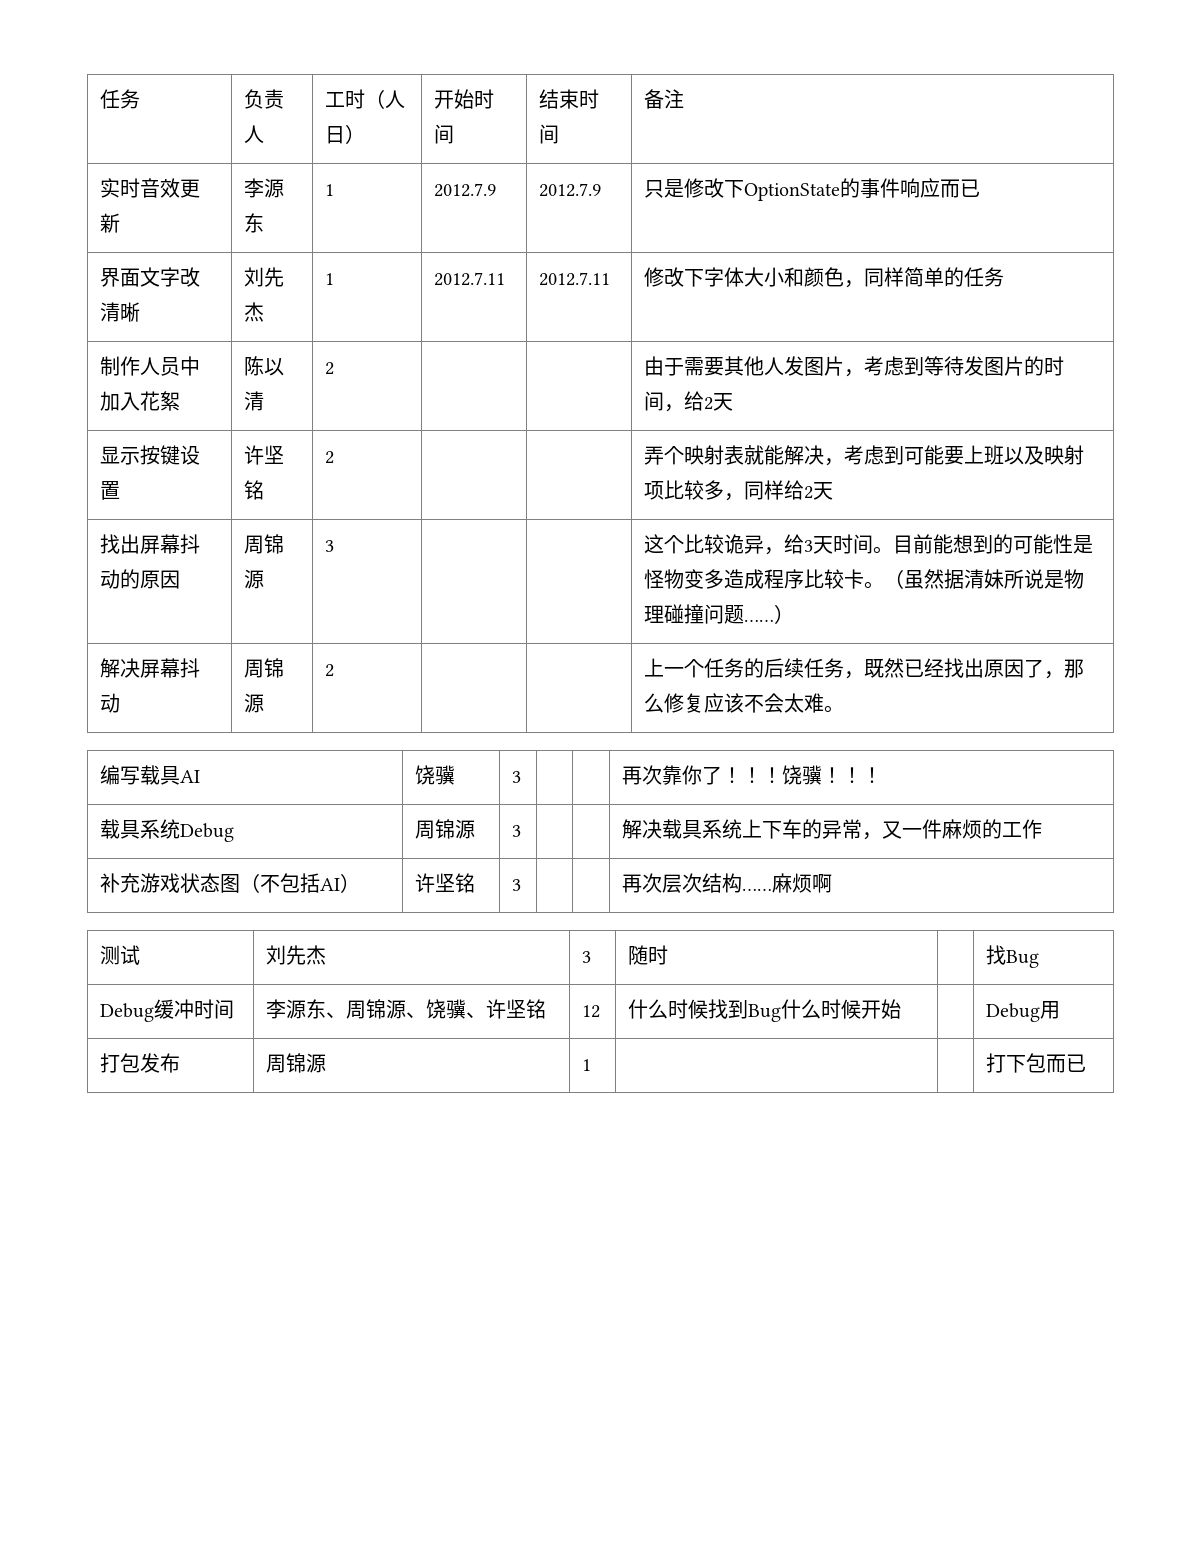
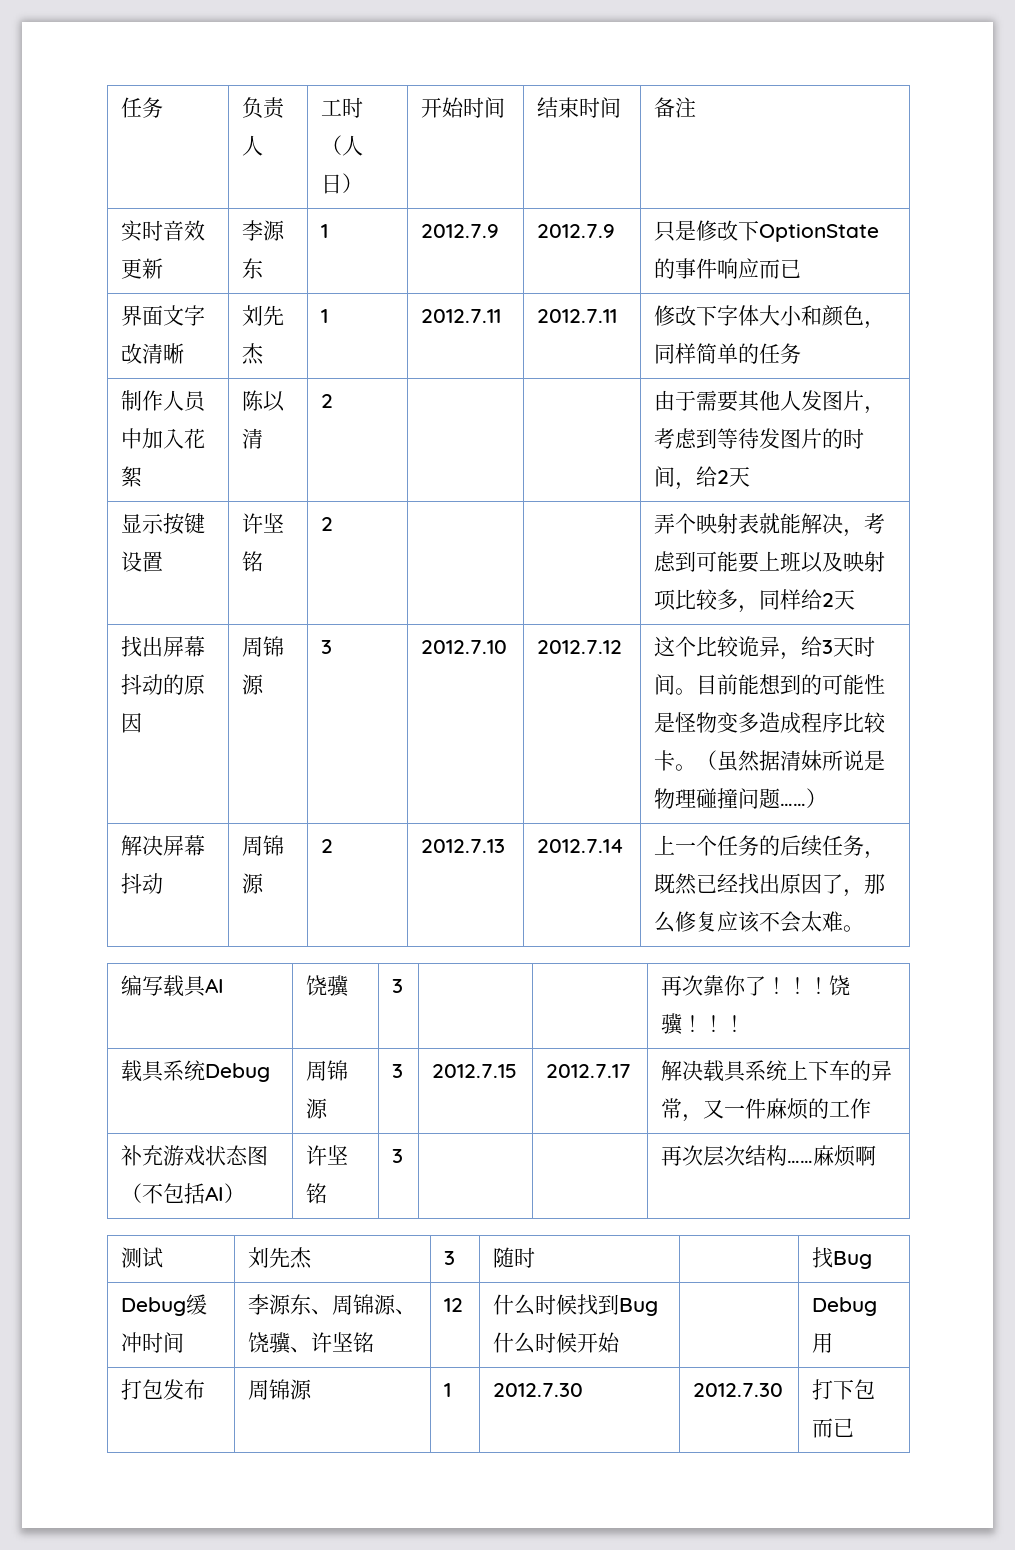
(335, 546) | -> [421,640,508,654] [537,640,623,654] 2012.7.10 | 2012.7.12
(335, 670) | -> [421,839,506,853] [537,839,625,853] 2012.7.13 | 2012.7.14
(522, 831) | -> [432,1064,518,1078] [546,1064,632,1078] 2012.7.15 | 2012.7.17
(592, 1065) | -> [493,1383,584,1397] [693,1383,784,1397] 2012.7.30 | 2012.7.30

